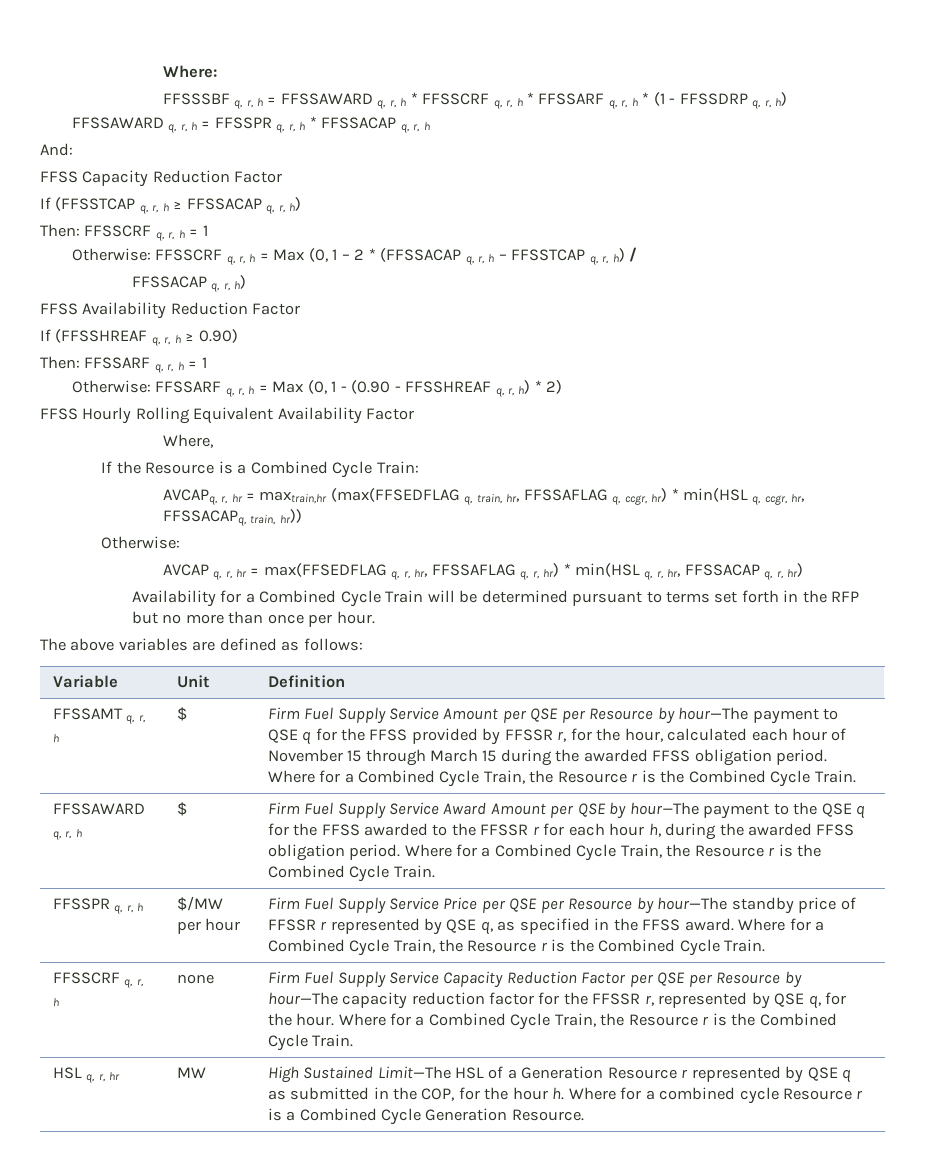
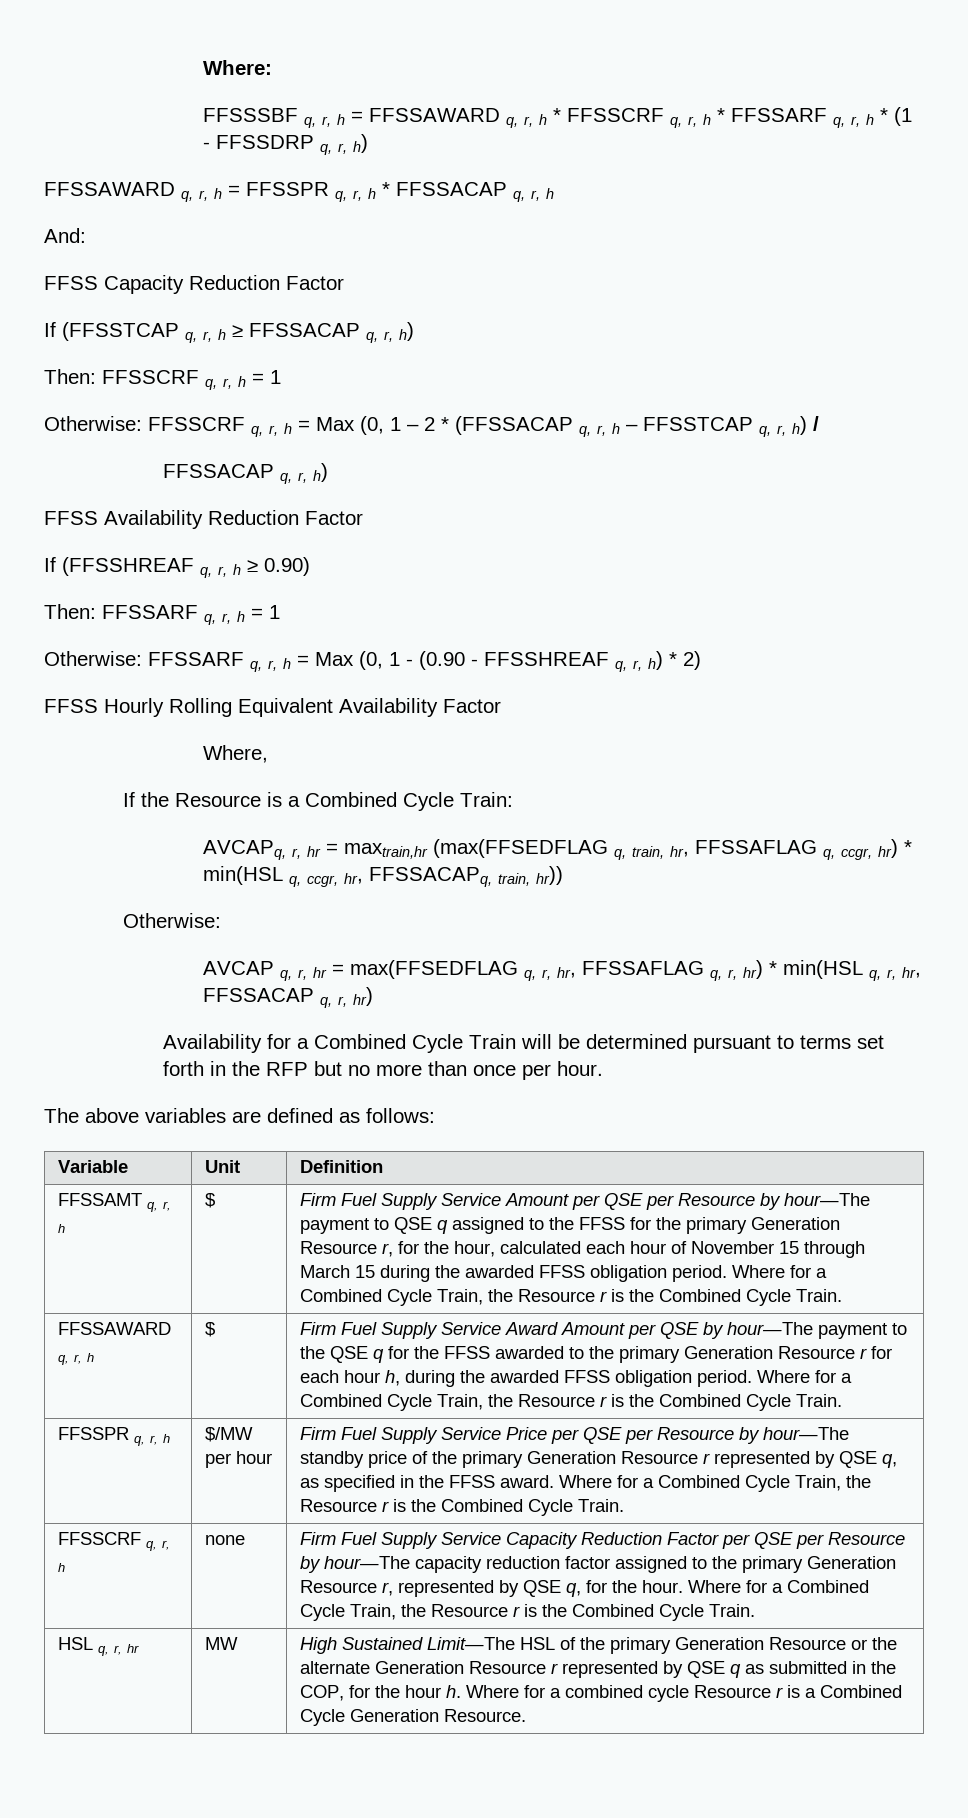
[315,728,553,745] for the FFSS provided by FFSSR -> [451,1217,840,1234] [299,1241,377,1254] assigned to the FFSS for the primary Generation Resource
[480,824,529,836] FFSSR -> [618,1346,855,1363] primary Generation Resource
[267,919,316,931] FFSSR -> [431,1451,698,1468] the primary Generation Resource
[538,992,641,1005] for the FFSSR -> [614,1556,896,1573] [299,1580,377,1593] assigned to the primary Generation Resource
[507,1069,517,1079] a -> [579,1637,897,1654] [299,1661,370,1674] the primary Generation Resource or the alternate

